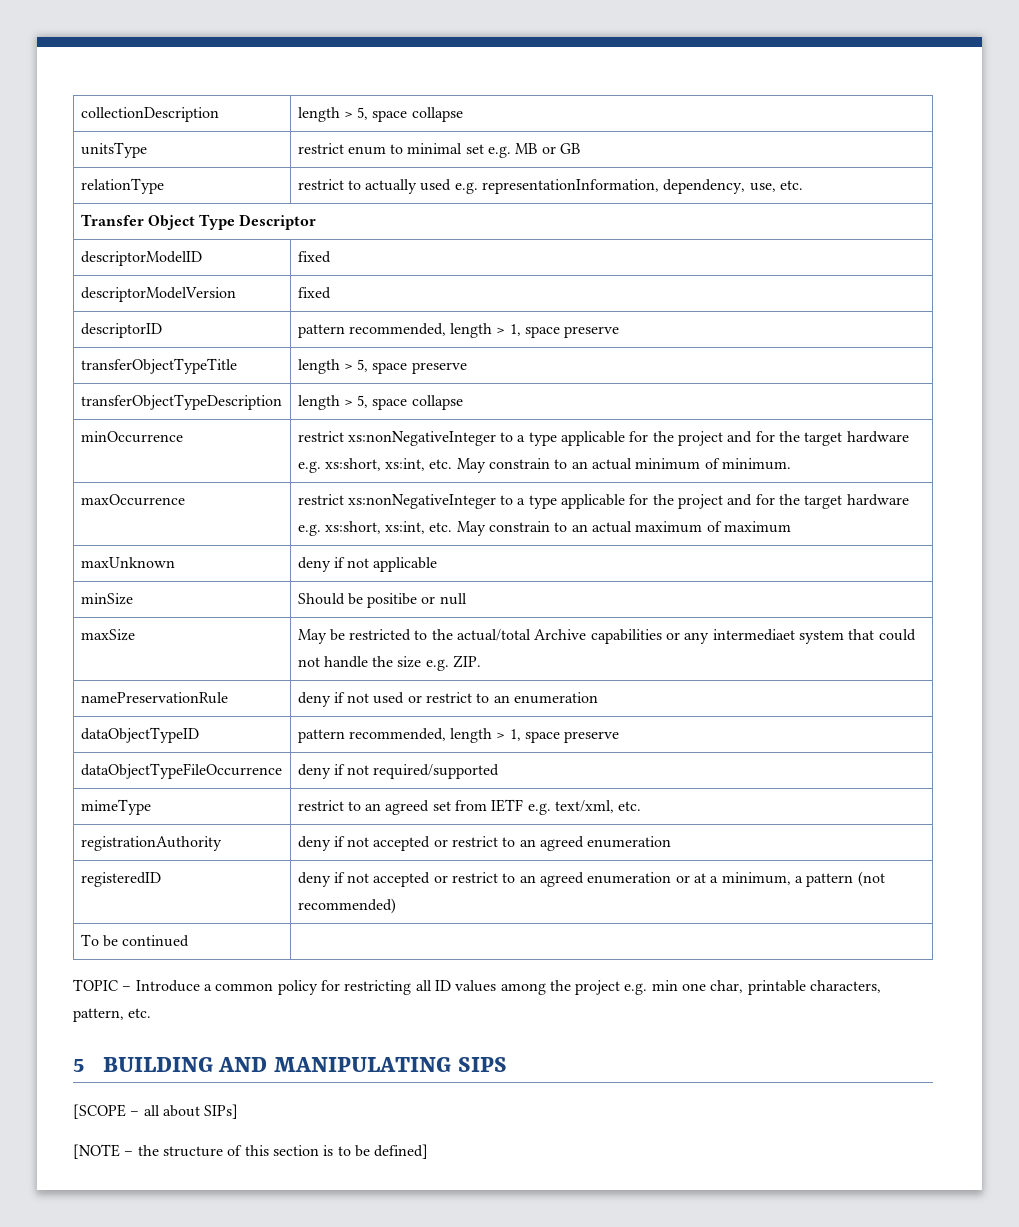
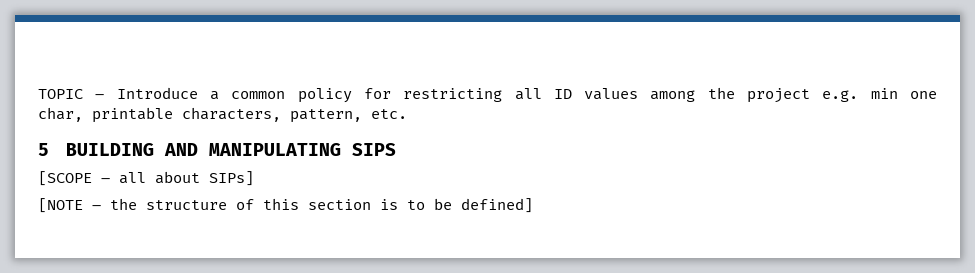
[80,107,219,122] [297,107,463,122] [80,142,147,158] [297,143,581,158] [80,178,164,194] [297,179,804,194] [80,214,317,230] [80,251,202,266] [297,251,331,263] [80,287,236,302] [297,287,331,299] [80,323,162,338] [297,323,620,338] [80,358,237,374] [297,359,467,374] [80,394,282,410] [297,395,463,410] [80,431,183,443] [297,431,909,446] [297,458,792,473] [80,494,185,506] [297,494,909,509] [297,521,792,536] [80,557,175,568] [297,557,438,572] [80,593,133,605] [297,593,467,608] [80,629,135,641] [297,629,916,644] [297,655,482,671] [80,692,228,704] [297,692,599,707] [80,727,199,743] [297,728,620,743] [80,763,282,779] [297,764,500,779] [80,799,151,815] [297,799,642,815] [80,836,222,851] [297,836,672,851] [80,872,161,887] [297,871,885,887] [297,898,396,914] [80,934,190,947] collectionDescription | length > 5, space collapse // unitsType | restrict enum to minimal set e.g. MB or GB // relationType | restrict to actually used e.g. representationInformation, dependency, use, etc. // Transfer Object Type Descriptor // descriptorModelID | fixed // descriptorModelVersion | fixed // descriptorID | pattern recommended, length > 1, space preserve // transferObjectTypeTitle | length > 5, space preserve // transferObjectTypeDescription | length > 5, space collapse // minOccurrence | restrict xs:nonNegativeInteger to a type applicable for the project and for the target hardware e.g. xs:short, xs:int, etc. May constrain to an actual minimum of minimum. // maxOccurrence | restrict xs:nonNegativeInteger to a type applicable for the project and for the target hardware e.g. xs:short, xs:int, etc. May constrain to an actual maximum of maximum // maxUnknown | deny if not applicable // minSize | Should be positibe or null // maxSize | May be restricted to the actual/total Archive capabilities or any intermediaet system that could not handle the size e.g. ZIP. // namePreservationRule | deny if not used or restrict to an enumeration // dataObjectTypeID | pattern recommended, length > 1, space preserve // dataObjectTypeFileOccurrence | deny if not required/supported // mimeType | restrict to an agreed set from IETF e.g. text/xml, etc. // registrationAuthority | deny if not accepted or restrict to an agreed enumeration // registeredID | deny if not accepted or restrict to an agreed enumeration or at a minimum, a pattern (not recommended) // To be continued | // -> (38, 94) none

